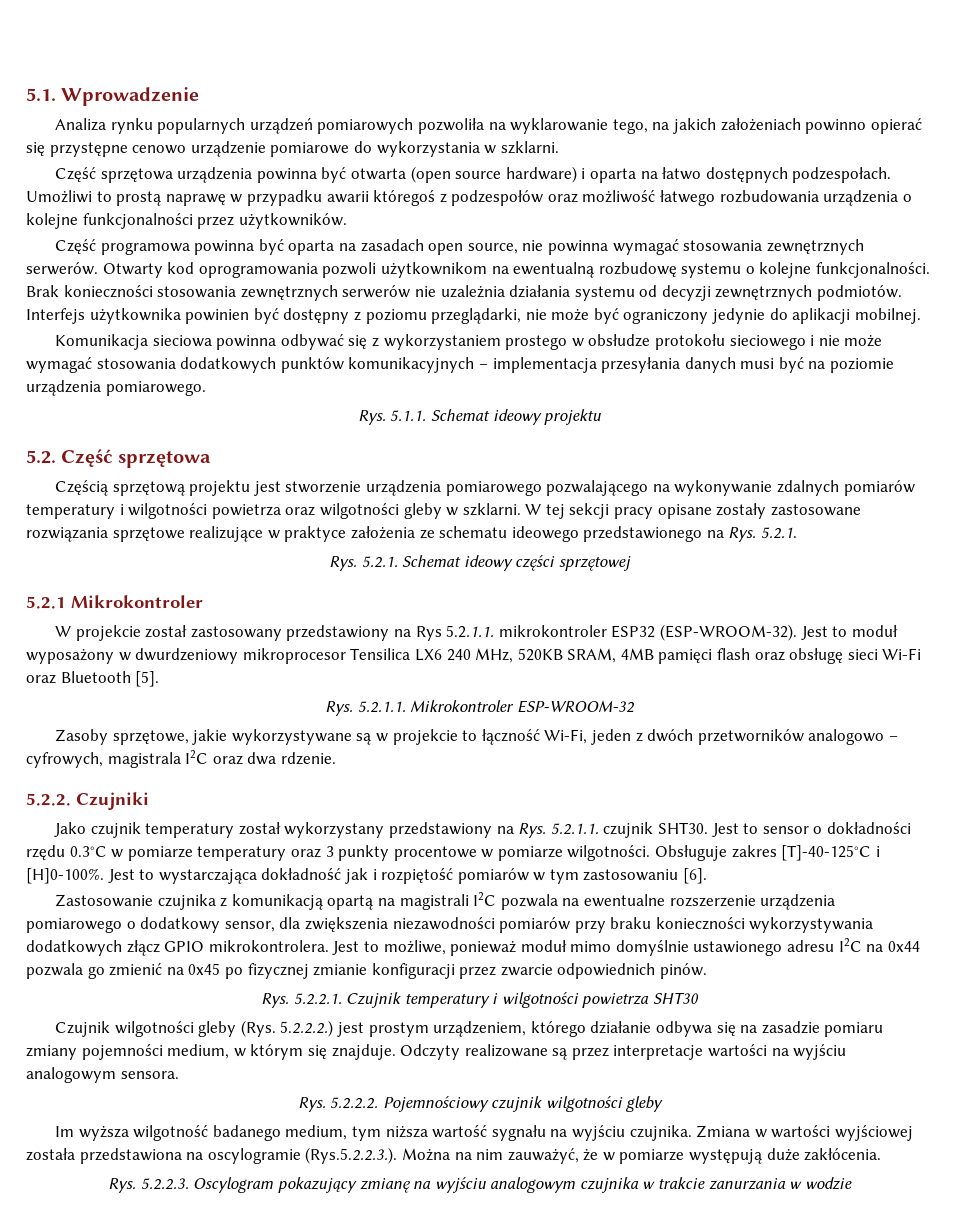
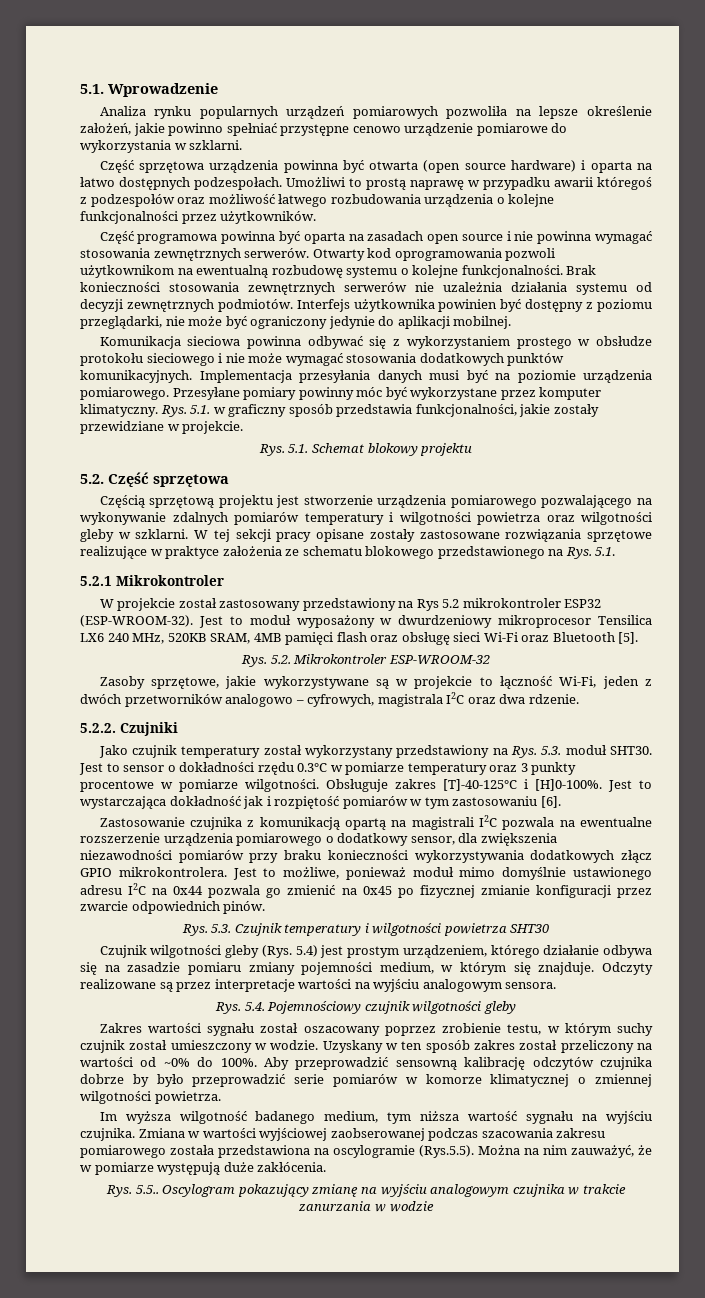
[510,118,922,134] [26,142,45,156] wyklarowanie tego, na jakich założeniach powinno opierać się -> [539,106,653,119] [80,123,277,136] lepsze określenie założeń, jakie powinno spełniać
[467,243,518,254] source, -> [461,231,511,241] source i
[348,357,597,373] komunikacyjnych – implementacja -> [80,370,292,383] komunikacyjnych. Implementacja
[357,409,542,425] // Rys. 5.1.1. Schemat ideowy -> [172,387,602,400] [80,404,599,417] [80,421,244,434] [258,443,418,456] Przesyłane pomiary powinny móc być wykorzystane przez komputer klimatyczny. Rys. 5.1. w graficzny sposób przedstawia funkcjonalności, jakie zostały przewidziane w projekcie. // Rys. 5.1. Schemat blokowy
[511,526,579,542] ideowego -> [365,546,435,559] blokowego
[761,527,798,539] [329,555,631,571] 5.2.1. // Rys. 5.2.1. Schemat ideowy części sprzętowej -> [595,547,616,556] 5.1.
[446,625,495,638] 5.2.1.1. -> [442,599,460,608] 5.2
[357,701,406,713] 5.2.1.1. -> [270,655,291,664] 5.2.
[550,822,654,838] 5.2.1.1. czujnik -> [541,745,607,755] 5.3. moduł
[293,993,342,1005] 5.2.2.1. -> [211,924,232,933] 5.3.
[280,1020,334,1037] 5.2.2.2.) -> [295,945,318,957] 5.4)
[330,1097,379,1109] 5.2.2.2. -> [244,1002,265,1011] 5.4.
(664, 1104) none -> [99,1023,653,1036] [80,1040,652,1053] [80,1057,652,1070] [80,1074,652,1087] [80,1091,221,1104] // Zakres wartości sygnału został oszacowany poprzez zrobienie testu, w którym suchy czujnik został umieszczony w wodzie. Uzyskany w ten sposób zakres został przeliczony na wartości od ~0% do 100%. Aby przeprowadzić sensowną kalibrację odczytów czujnika dobrze by było przeprowadzić serie pomiarów w komorze klimatycznej o zmiennej wilgotności powietrza.
(913, 1133) none -> [330,1128,606,1141] [80,1145,166,1158] zaobserowanej podczas szacowania zakresu pomiarowego
[305,1147,398,1164] (Rys.5.2.2.3.). -> [419,1145,474,1158] (Rys.5.5).
[140,1178,189,1190] 5.2.2.3. -> [135,1185,159,1194] 5.5..

